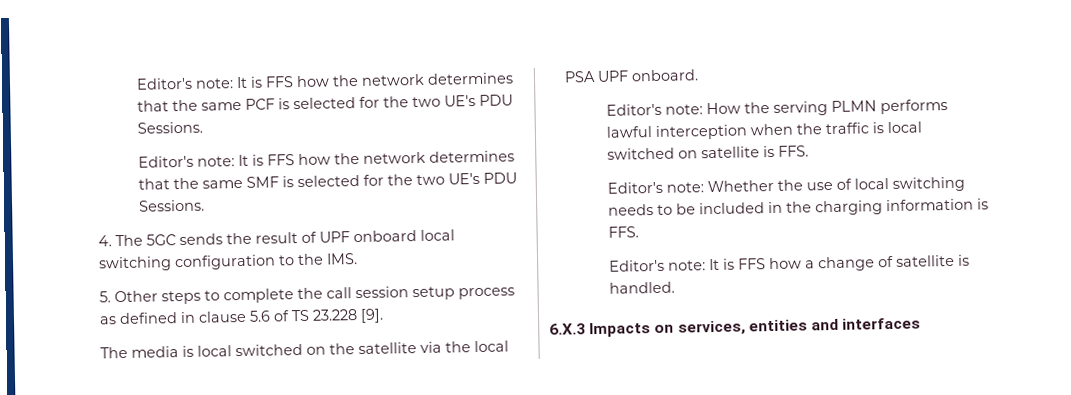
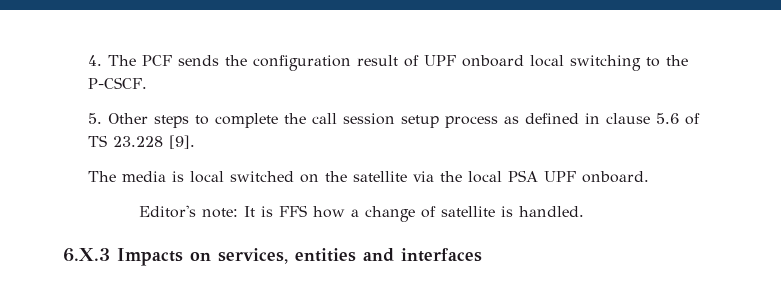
[135,72,514,90] [136,94,513,112] [136,121,203,134] [137,150,515,168] [137,172,517,190] [137,199,205,212] Editor's note: It is FFS how the network determines that the same PCF is selected for the two UE's PDU Sessions. // Editor's note: It is FFS how the network determines that the same SMF is selected for the two UE's PDU Sessions. // -> (88, 60) none
[146,234,177,246] 5GC -> [142,55,173,66] PCF
(253, 238) none -> [253,55,352,71] configuration
[174,254,277,271] configuration -> (642, 63) none
[326,253,359,265] IMS. -> [88,77,148,89] P-CSCF.
[605,99,948,116] [605,121,922,140] [606,145,809,160] [606,176,965,194] [607,198,989,216] [607,226,639,238] // Editor's note: How the serving PLMN performs lawful interception when the traffic is local switched on satellite is FFS. // Editor's note: Whether the use of local switching needs to be included in the charging information is FFS. -> (650, 177) none

